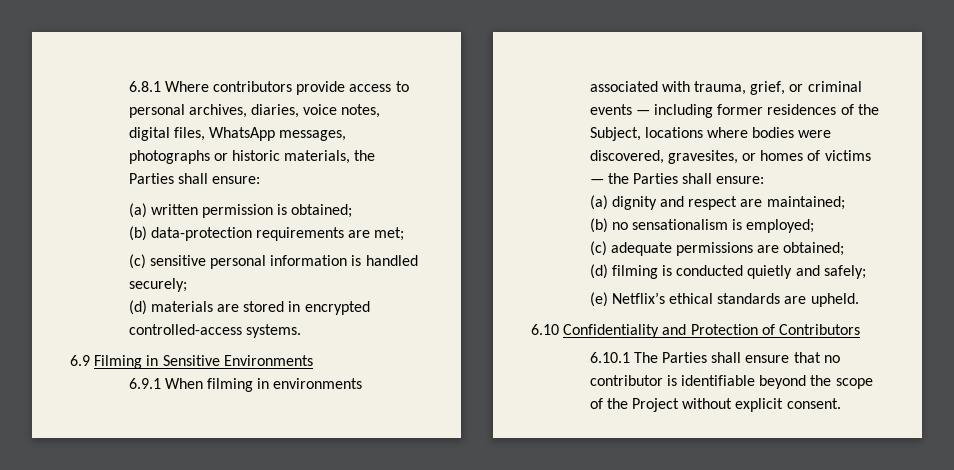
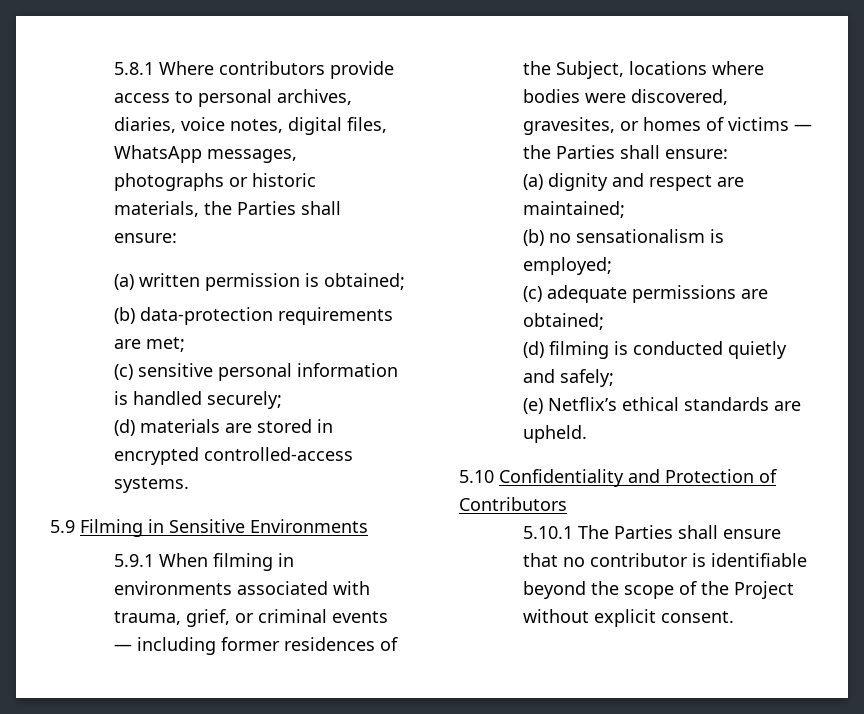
[128,81,161,92] 6.8.1 -> [113,62,154,75] 5.8.1
[70,355,90,366] 6.9 -> [50,520,75,533] 5.9
[128,378,161,389] 6.9.1 -> [113,554,154,567] 5.9.1
[531,324,559,335] 6.10 -> [459,470,494,483] 5.10
[589,352,630,363] 6.10.1 -> [522,526,573,539] 5.10.1

